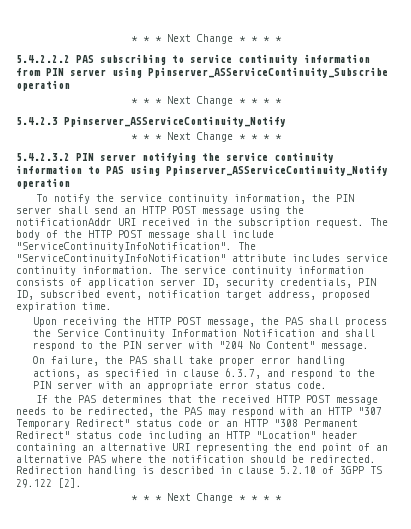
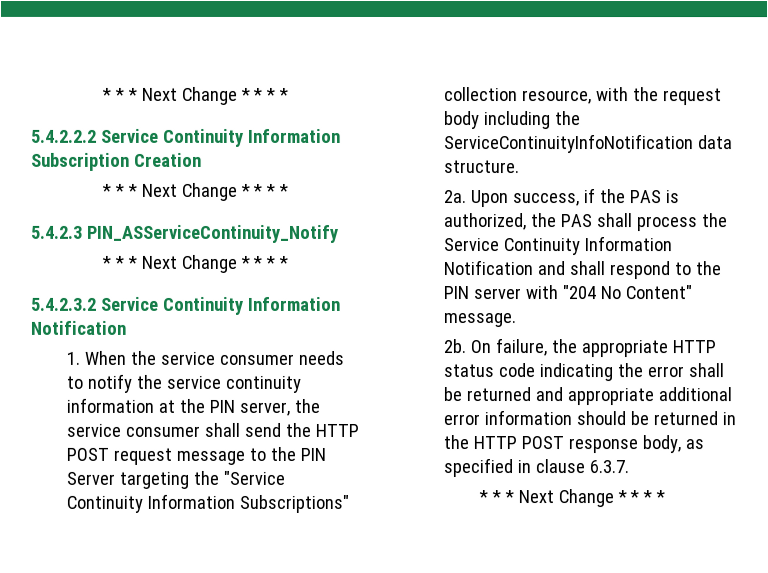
[76,54,370,65] [16,67,388,78] [16,80,70,91] PAS subscribing to service continuity information from PIN server using Ppinserver_ASServiceContinuity_Subscribe operation -> [100,128,341,147] [31,152,202,171] Service Continuity Information Subscription Creation
[64,116,286,127] Ppinserver_ASServiceContinuity_Notify -> [86,224,339,243] PIN_ASServiceContinuity_Notify
[76,152,334,163] [16,165,388,176] [16,178,70,189] [36,194,355,204] [16,206,304,216] [16,218,388,228] [16,230,274,240] [16,242,256,252] [16,254,388,264] [16,266,364,276] [16,278,376,288] [16,290,370,300] [16,302,112,312] [32,317,255,327] PIN server notifying the service continuity information to PAS using Ppinserver_ASServiceContinuity_Notify operation // To notify the service continuity information, the PIN server shall send an HTTP POST message using the notificationAddr URI received in the subscription request. The body of the HTTP POST message shall include "ServiceContinuityInfoNotification". The "ServiceContinuityInfoNotification" attribute includes service continuity information. The service continuity information consists of application server ID, security credentials, PIN ID, subscribed event, notification target address, proposed expiration time. // Upon receiving the HTTP POST message, -> [99,296,340,315] [30,320,126,335] [66,350,345,365] [66,373,302,393] [66,397,321,416] [66,422,360,437] [66,446,327,465] [66,470,286,489] [66,493,350,513] [444,87,723,106] [444,111,582,130] [444,134,734,154] [444,160,521,174] [444,188,681,208] [444,213,528,231] Service Continuity Information Notification // 1. When the service consumer needs to notify the service continuity information at the PIN server, the service consumer shall send the HTTP POST request message to the PIN Server targeting the "Service Continuity Information Subscriptions" collection resource, with the request body including the ServiceContinuityInfoNotification data structure. // 2a. Upon success, if the PAS is authorized,
(369, 347) none -> [443,339,467,354] 2b.
[128,356,345,366] [32,368,375,379] [32,381,327,391] [36,395,379,405] [16,407,382,417] [16,419,358,429] [16,431,358,441] [16,443,388,453] [16,455,376,463] [16,466,382,476] [16,478,82,488] PAS shall take proper error handling actions, as specified in clause 6.3.7, and respond to the PIN server with an appropriate error status code. // If the PAS determines that the received HTTP POST message needs to be redirected, the PAS may respond with an HTTP "307 Temporary Redirect" status code or an HTTP "308 Permanent Redirect" status code including an HTTP "Location" header containing an alternative URI representing the end point of an alternative PAS where the notification should be redirected. Redirection handling is described in clause 5.2.10 of 3GPP TS 29.122 [2]. -> [581,340,717,358] [443,363,725,382] [443,387,733,406] [443,410,737,426] [443,435,705,454] [443,458,630,478] appropriate HTTP status code indicating the error shall be returned and appropriate additional error information should be returned in the HTTP POST response body, as specified in clause 6.3.7.

